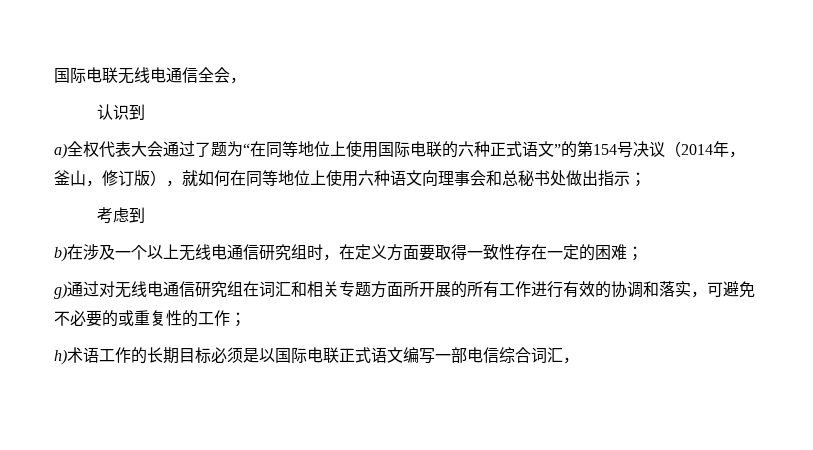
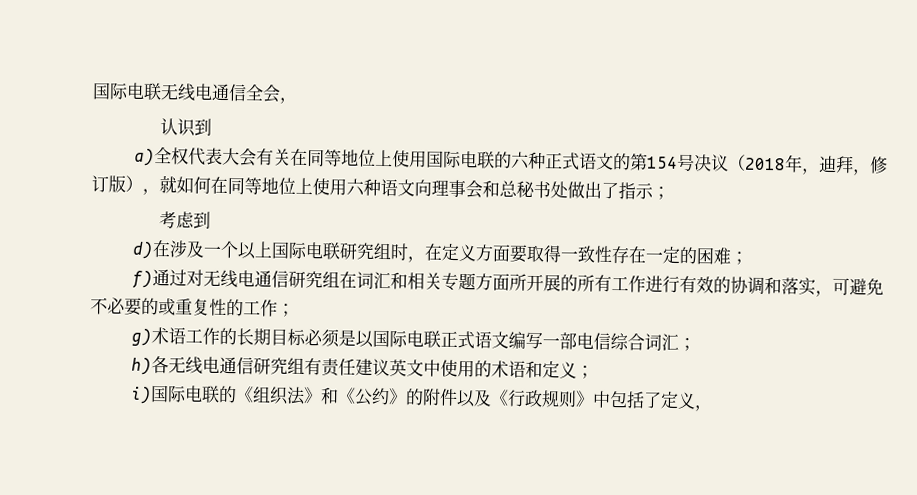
[163,141,250,157] 通过了题为“ -> [256,148,292,166] 有关
[554,144,561,155] ” -> (615, 161) none
[681,141,745,158] [54,170,86,186] 2014年，釜山 -> [745,154,855,175] 2018年，迪拜
(598, 178) none -> [601,181,619,200] 了
[54,246,67,262] b) -> [132,241,155,260] d)
[179,244,259,261] 无线电通信 -> [271,241,342,260] 国际电联
[54,283,67,299] g) -> [132,270,154,289] f)
[54,349,67,365] h) -> [131,328,153,347] g)
(563, 355) none -> [678,337,697,352] [131,355,595,379] [130,384,697,410] ； // h)各无线电通信研究组有责任建议英文中使用的术语和定义； // i)国际电联的《组织法》和《公约》的附件以及《行政规则》中包括了定义

